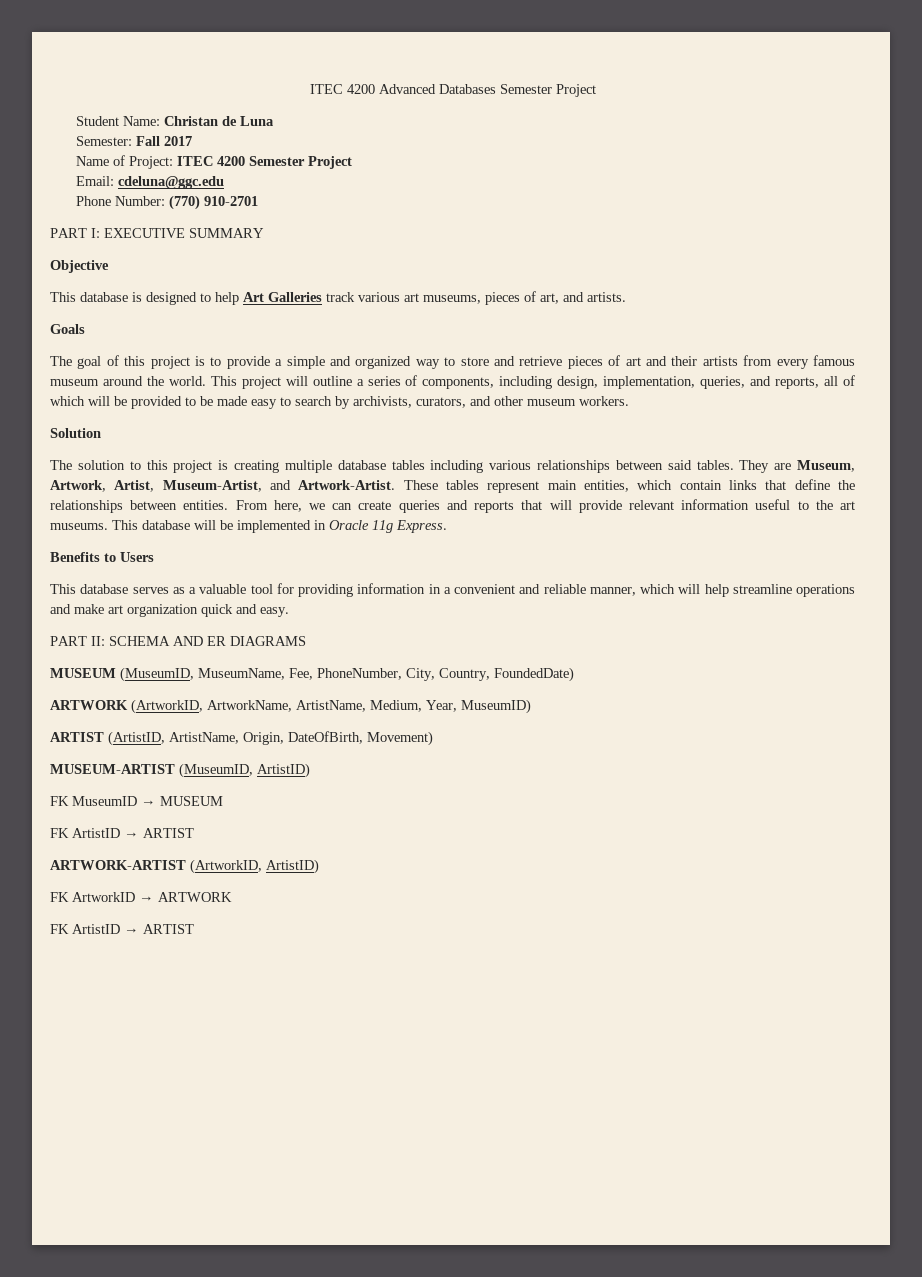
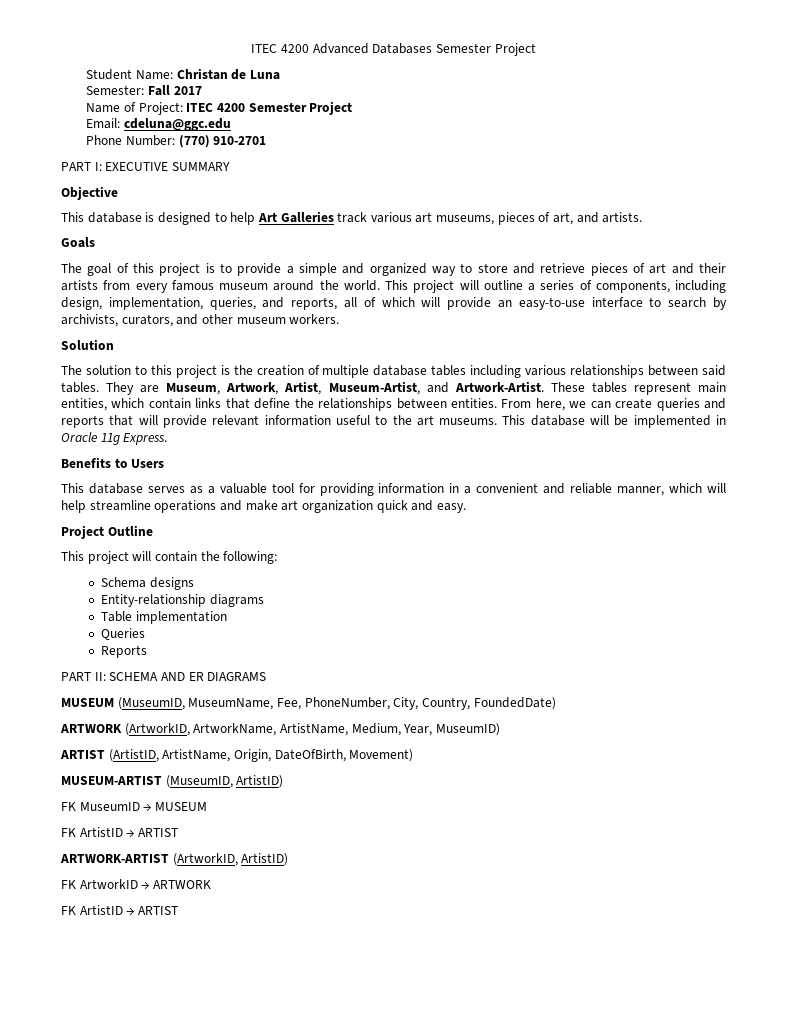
[114,396,277,409] be provided to be made easy -> [447,297,643,310] provide an easy-to-use interface
[234,460,279,473] creating -> [233,365,320,376] the creation of
(289, 612) none -> [61,525,153,539] [61,551,278,564] [101,577,194,590] [101,594,264,607] [101,611,227,624] [101,628,146,640] [101,645,148,658] // Project Outline // This project will contain the following: // Schema designs // Entity-relationship diagrams // Table implementation // Queries // Reports

